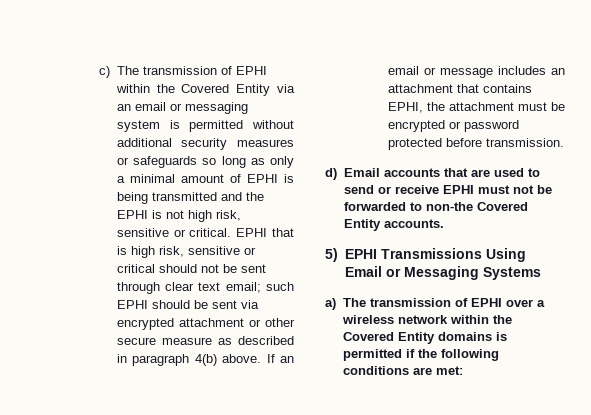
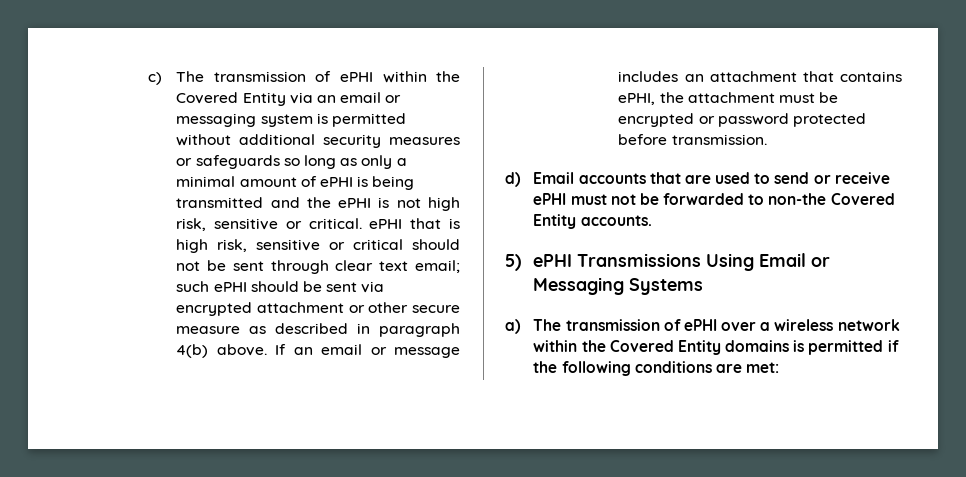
[235,66,267,75] EPHI -> [339,72,373,82] ePHI
[246,174,278,183] EPHI -> [320,177,354,187] ePHI
[116,210,148,219] EPHI -> [338,198,372,208] ePHI
[236,228,268,237] EPHI -> [369,219,403,229] ePHI
[116,300,148,309] EPHI -> [213,282,247,292] ePHI
[387,102,423,113] EPHI, -> [618,93,656,105] ePHI,
[442,185,474,194] EPHI -> [533,193,567,205] ePHI
[344,249,377,259] EPHI -> [533,254,573,267] ePHI
[470,298,502,307] EPHI -> [683,319,717,331] ePHI

